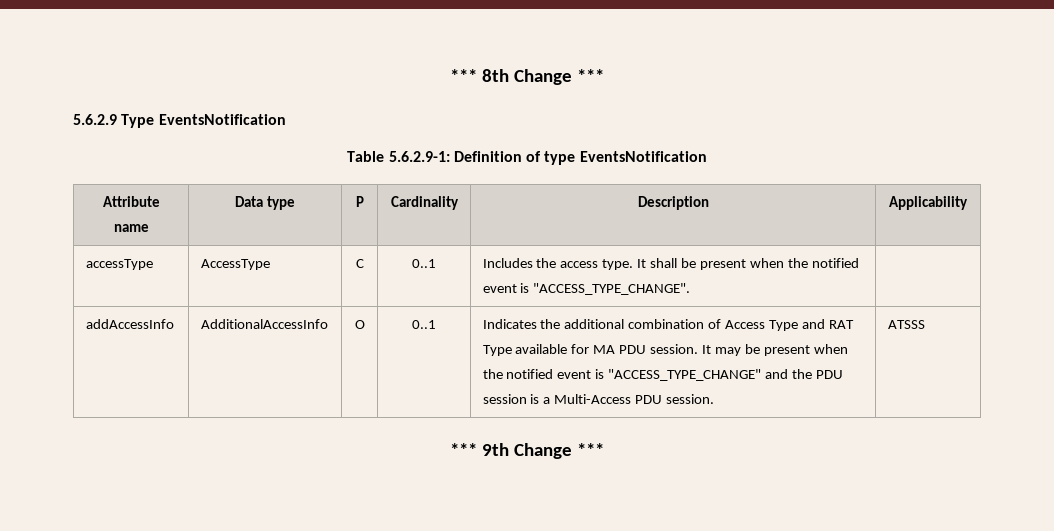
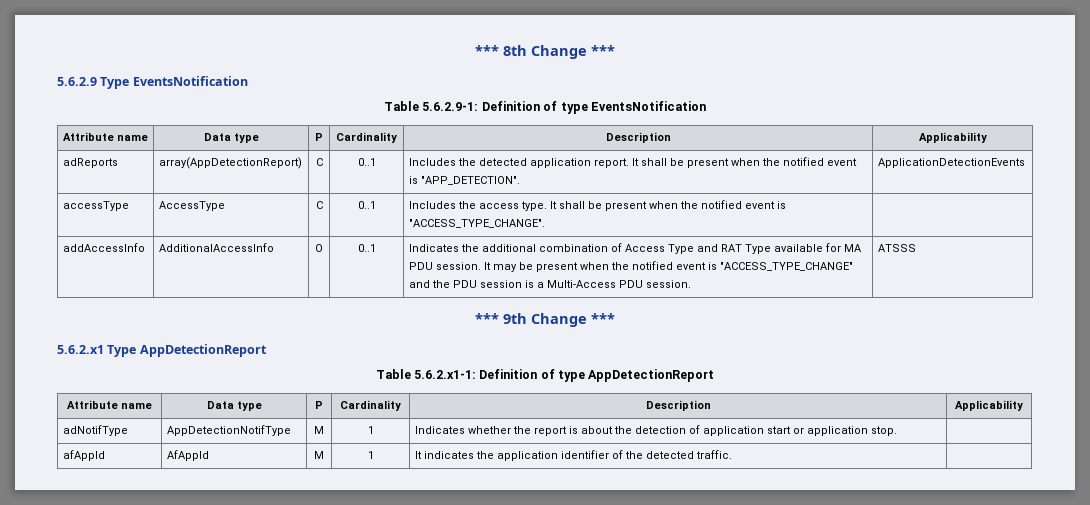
(969, 203) none -> [62,158,118,168] [158,157,302,169] [315,158,323,166] [357,158,376,166] [408,157,857,168] [408,176,520,185] [877,158,1025,168] // adReports | array(AppDetectionReport) | C | 0..1 | Includes the detected application report. It shall be present when the notified event is "APP_DETECTION". | ApplicationDetectionEvents
(604, 449) none -> [57,344,267,357] [375,369,715,382] [67,400,152,409] [206,401,262,411] [315,401,323,409] [340,400,401,411] [645,400,711,411] [955,400,1023,411] [62,425,128,436] [166,425,291,436] [314,426,324,434] [367,426,374,434] [414,425,897,436] [62,450,105,461] [166,450,209,461] [314,451,324,459] [367,451,374,459] [414,450,732,461] // 5.6.2.x1 Type AppDetectionReport // Table 5.6.2.x1-1: Definition of type AppDetectionReport // Attribute name | Data type | P | Cardinality | Description | Applicability // adNotifType | AppDetectionNotifType | M | 1 | Indicates whether the report is about the detection of application start or application stop. | // afAppId | AfAppId | M | 1 | It indicates the application identifier of the detected traffic. |

